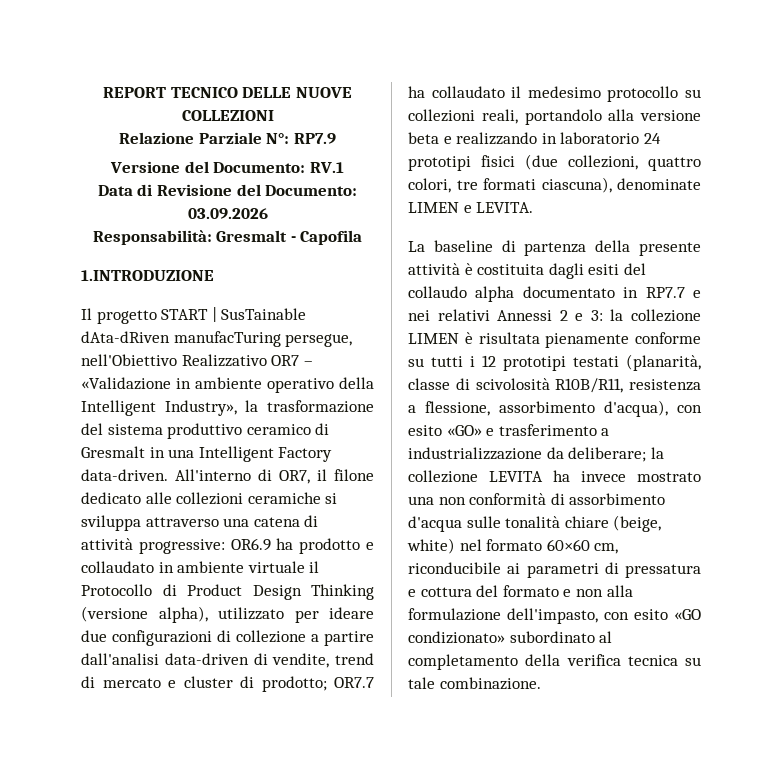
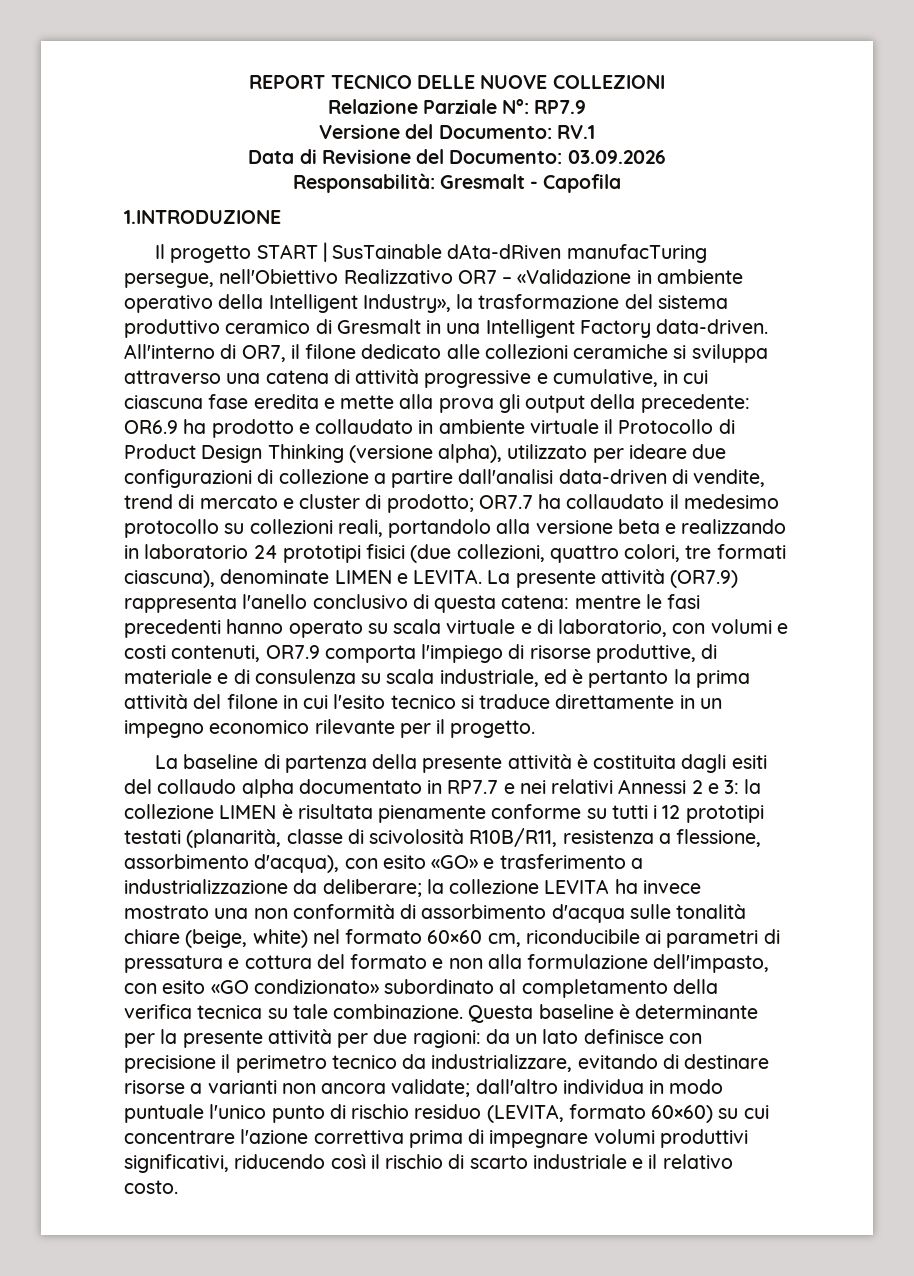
[138,539,225,554] progressive: -> [424,369,709,388] [124,394,750,413] progressive e cumulative, in cui ciascuna fase eredita e mette alla prova gli output della precedente:
(534, 207) none -> [487,569,739,588] [124,594,701,613] [124,619,788,638] [124,644,718,663] [124,669,750,688] [124,694,722,709] [124,719,536,738] La presente attività (OR7.9) rappresenta l'anello conclusivo di questa catena: mentre le fasi precedenti hanno operato su scala virtuale e di laboratorio, con volumi e costi contenuti, OR7.9 comporta l'impiego di risorse produttive, di materiale e di consulenza su scala industriale, ed è pertanto la prima attività del filone in cui l'esito tecnico si traduce direttamente in un impegno economico rilevante per il progetto.
(541, 683) none -> [468,1004,759,1023] [124,1029,702,1048] [124,1054,770,1073] [124,1079,724,1097] [124,1104,769,1123] [124,1129,748,1148] [124,1154,733,1173] [124,1180,178,1194] Questa baseline è determinante per la presente attività per due ragioni: da un lato definisce con precisione il perimetro tecnico da industrializzare, evitando di destinare risorse a varianti non ancora validate; dall'altro individua in modo puntuale l'unico punto di rischio residuo (LEVITA, formato 60×60) su cui concentrare l'azione correttiva prima di impegnare volumi produttivi significativi, riducendo così il rischio di scarto industriale e il relativo costo.

